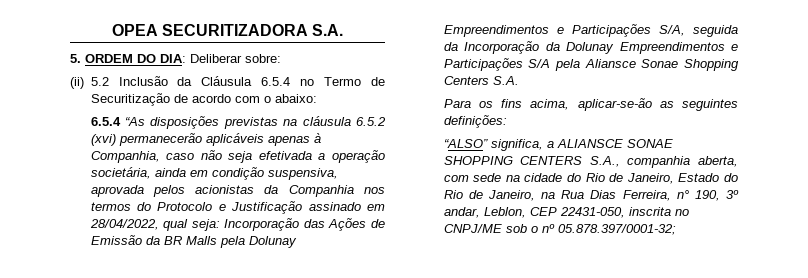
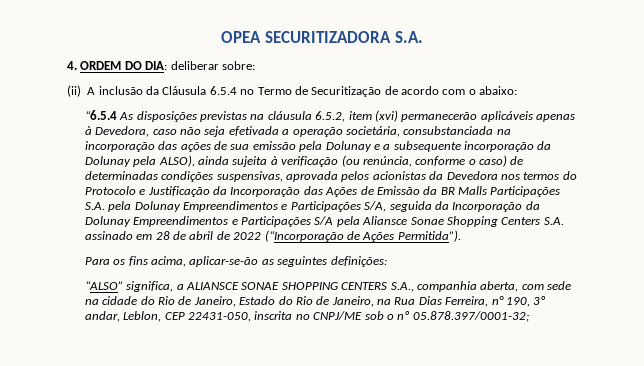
[70,54,81,63] 5. -> [67,61,77,70] 4.
[190,54,242,63] Deliberar -> [170,61,219,70] deliberar
[90,76,168,86] 5.2 Inclusão -> [87,86,143,95] A inclusão
[90,117,146,126] 6.5.4 “As -> [84,110,134,120] “6.5.4 As
[355,117,386,126] 6.5.2 -> [315,111,372,122] 6.5.2, item
[90,151,160,163] Companhia, -> [95,126,150,137] Devedora,
[154,167,338,180] ainda em condição suspensiva, -> [403,126,511,135] [84,141,552,152] [84,155,524,167] [84,171,283,182] consubstanciada na incorporação das ações de sua emissão pela Dolunay e a subsequente incorporação da Dolunay pela ALSO), ainda sujeita à verificação (ou renúncia, conforme o caso) de determinadas condições suspensivas,
[288,185,354,197] Companhia -> [446,171,498,180] Devedora
[308,202,385,211] [89,219,220,231] assinado em 28/04/2022, qual seja: -> [213,186,228,195] da
(217, 240) none -> [490,186,561,197] [84,202,105,210] Participações S.A.
(519, 80) none -> [84,230,461,242] assinado em 28 de abril de 2022 (“Incorporação de Ações Permitida”).

